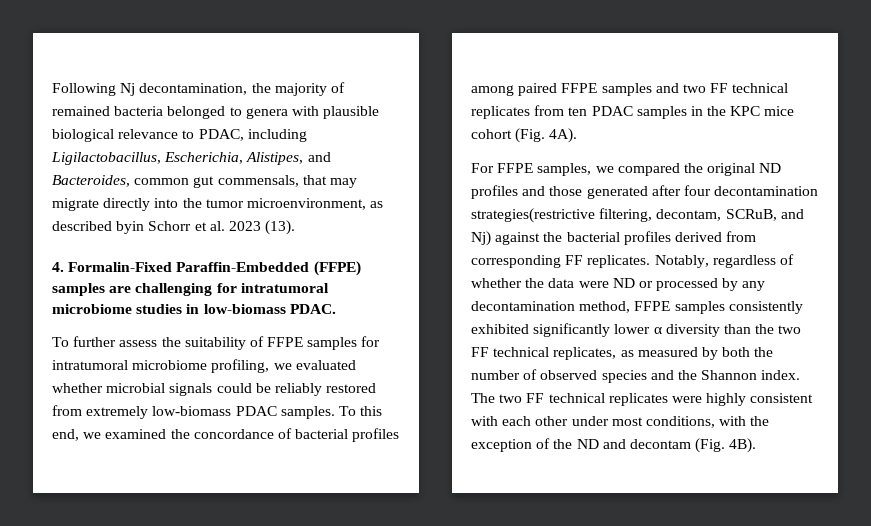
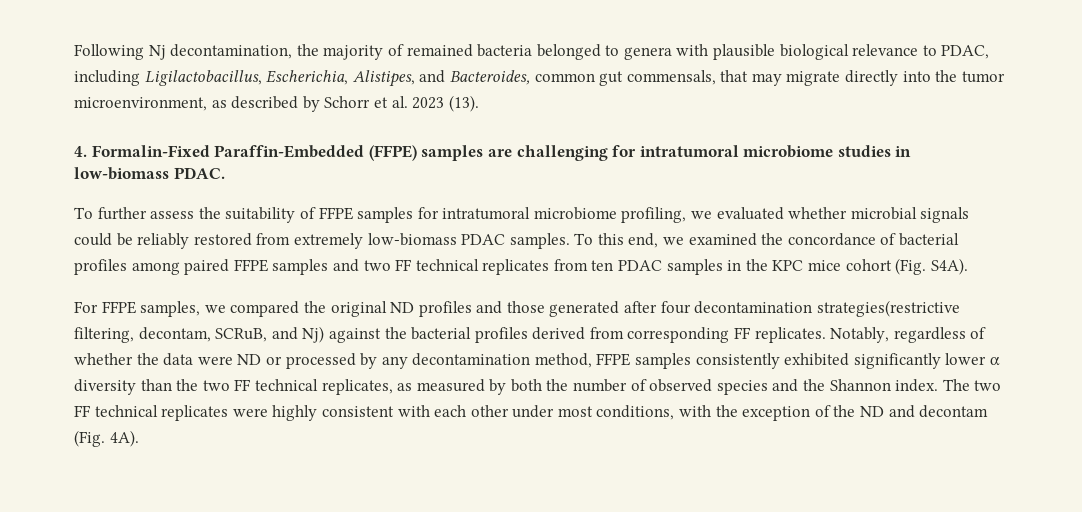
[116,221,145,234] byin -> [302,96,320,112] by
[549,128,578,143] 4A). -> [930,258,968,275] S4A).
[729,438,757,453] 4B). -> [109,430,139,447] 4A).

